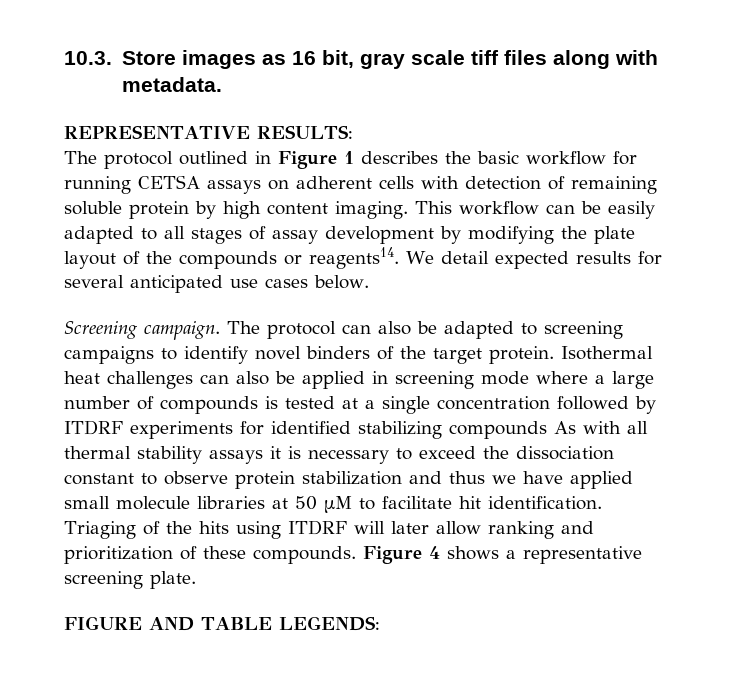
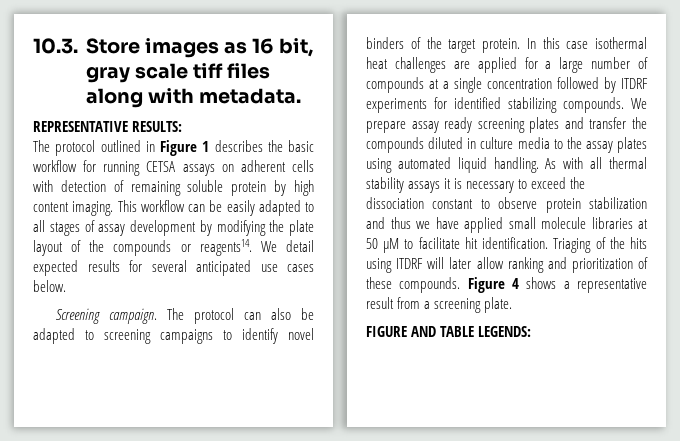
[561,346,653,360] [64,371,588,389] Isothermal heat challenges can also be applied in screening mode where -> [526,37,647,49] [366,57,538,73] In this case isothermal heat challenges are applied for
[265,396,335,409] is tested -> (424, 85) none
[449,421,547,439] compounds -> [563,97,647,113] [366,117,647,133] [366,137,647,153] [366,157,539,173] compounds. We prepare assay ready screening plates and transfer the compounds diluted in culture media to the assay plates using automated liquid handling.
(642, 555) none -> [366,297,431,309] result from a

